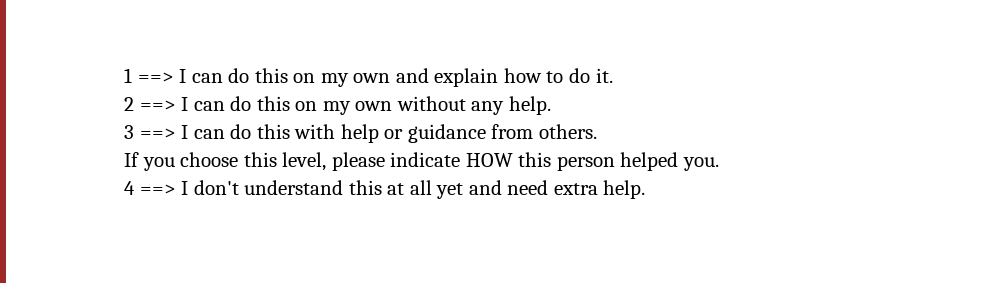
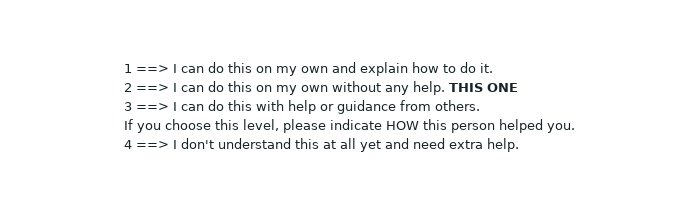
(551, 105) none -> [449,83,519,92] THIS ONE

